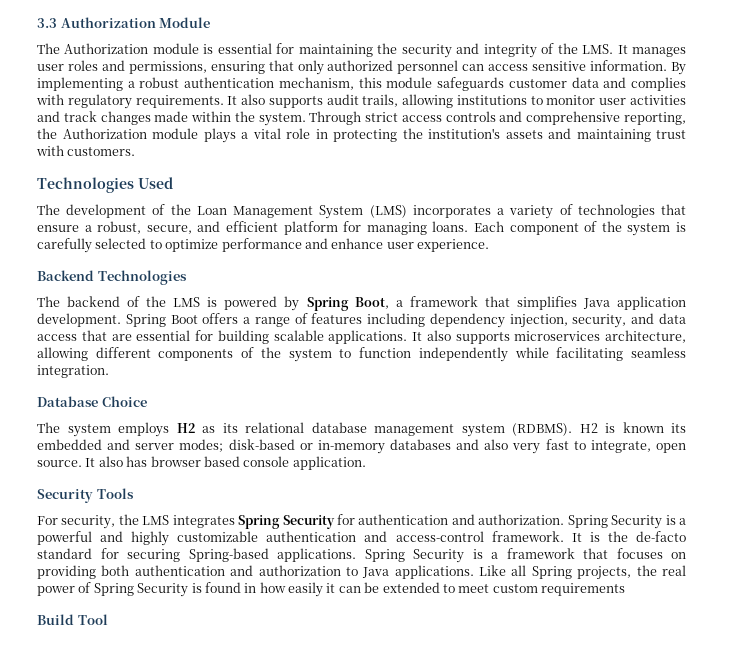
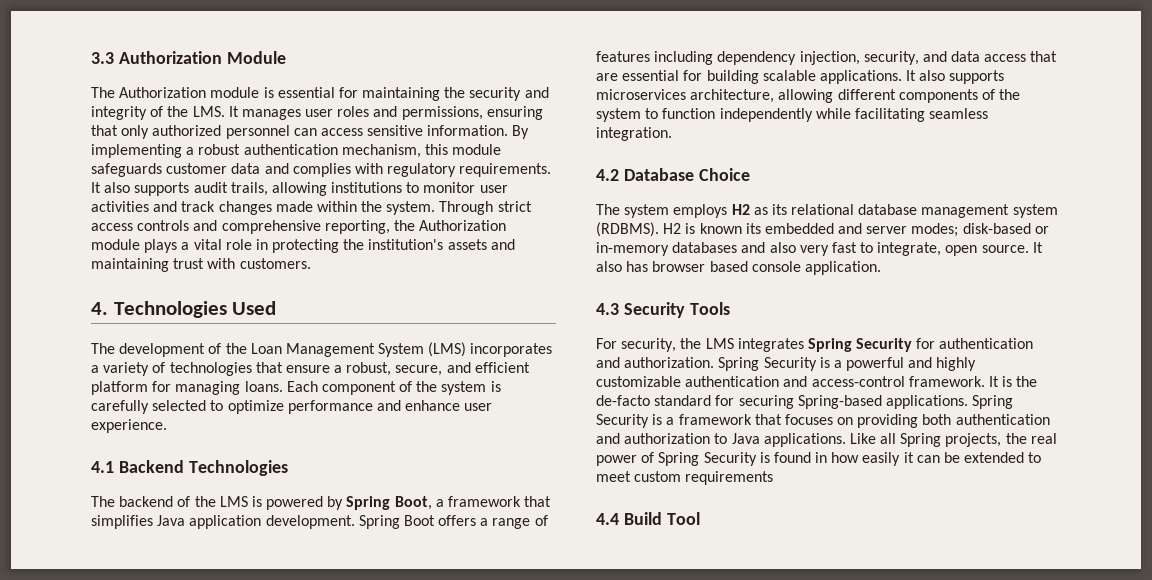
(136, 151) none -> [91,302,108,315] 4.
(489, 245) none -> [91,461,114,473] 4.1
(109, 371) none -> [596,169,619,181] 4.2
(366, 463) none -> [596,303,619,315] 4.3
(625, 589) none -> [596,513,619,525] 4.4

